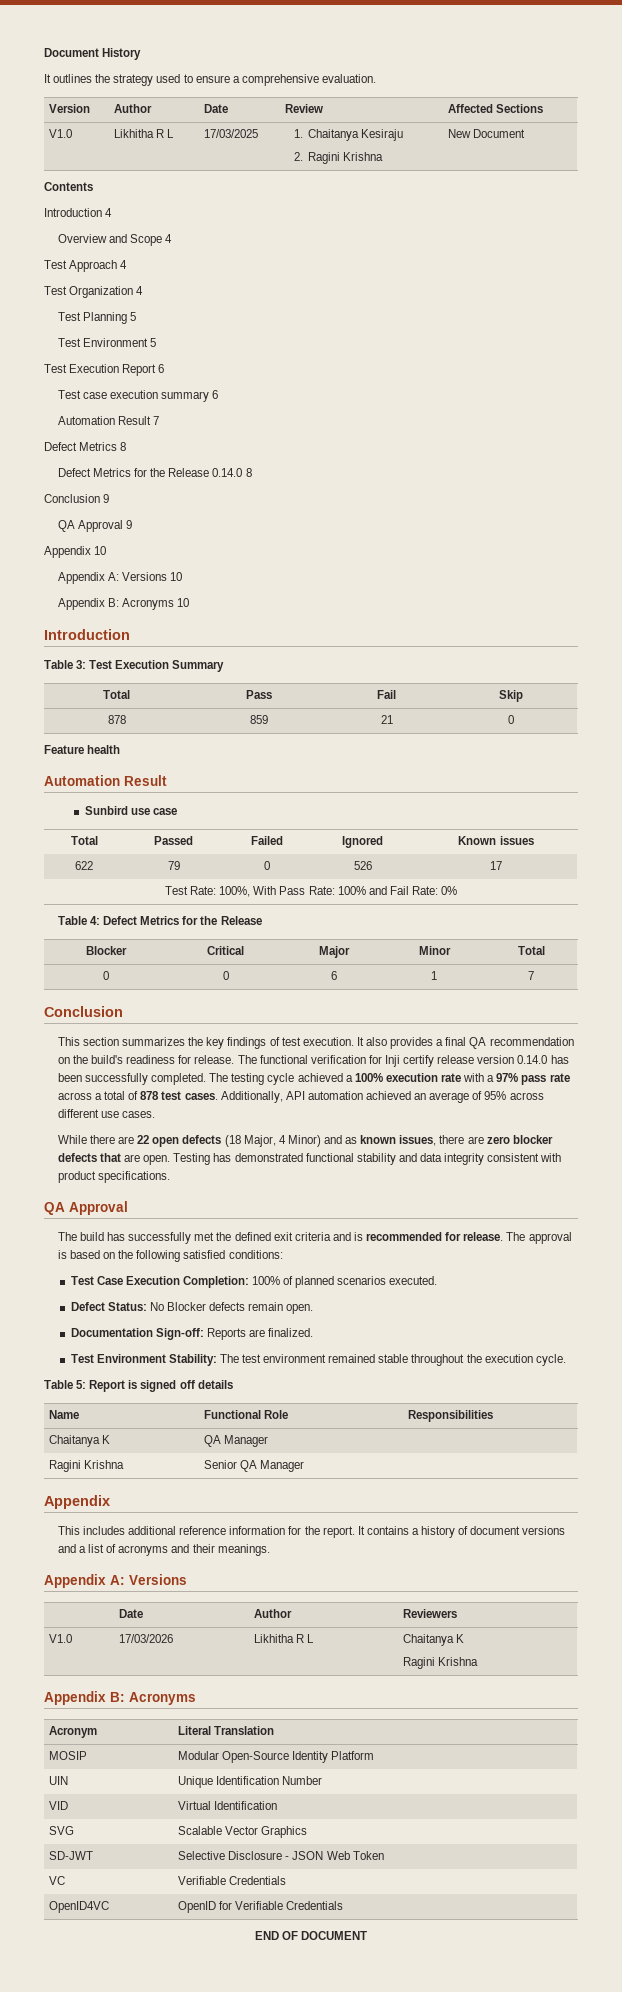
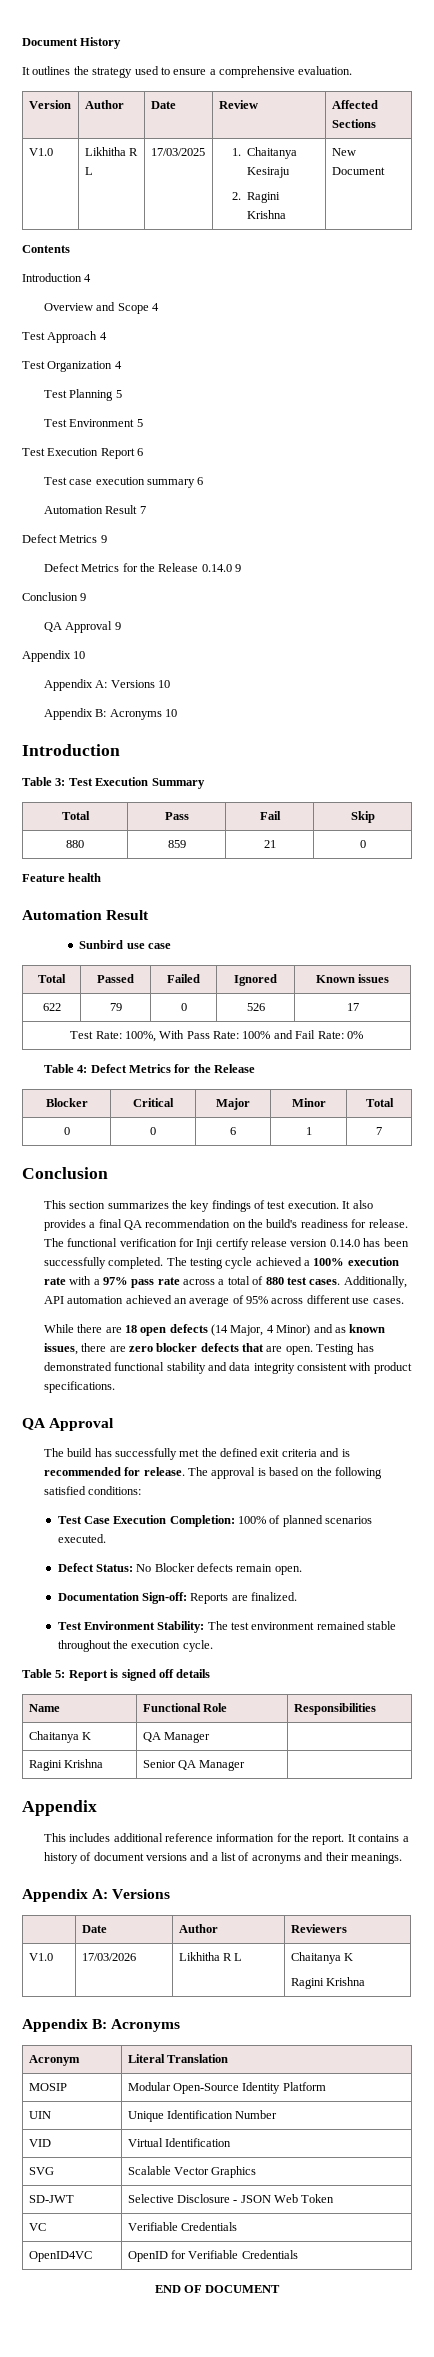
[120,442,127,451] 8 -> [100,535,107,543] 9
[245,468,252,477] 8 -> [234,564,241,572] 9
[107,715,126,724] 878 -> [66,840,84,848] 880
[140,1091,160,1100] 878 -> [265,1277,284,1285] 880
[137,1135,150,1144] 22 -> [124,1325,137,1333] 18
[224,1135,241,1147] (18 -> [210,1324,228,1336] (14

